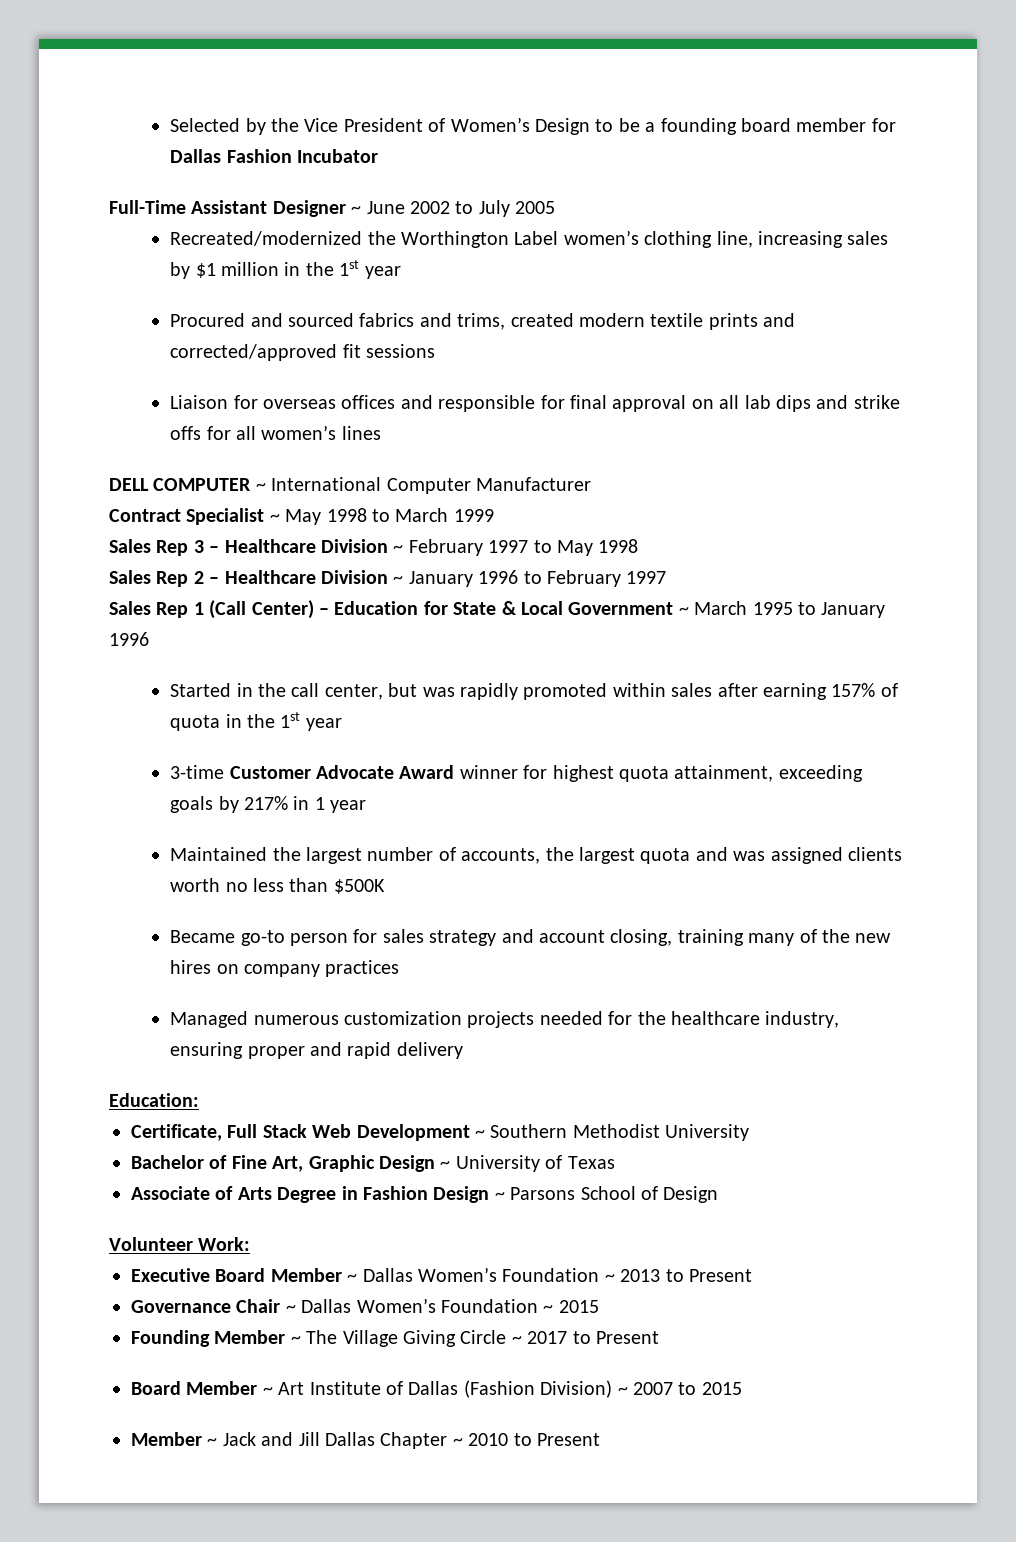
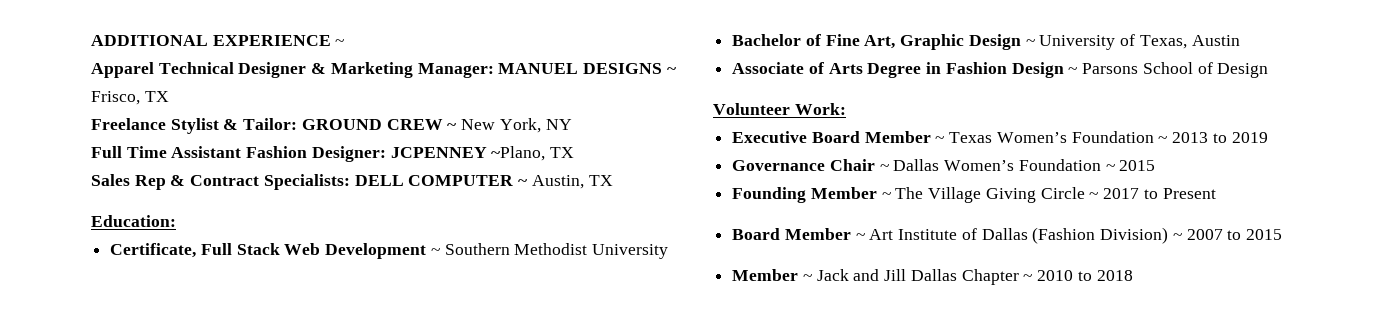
[170,117,896,135] [170,149,379,163] [109,200,556,217] [170,230,889,248] [170,260,401,279] [170,313,796,330] [170,344,436,361] [170,395,900,412] [170,425,381,440] [109,477,591,494] [109,508,494,525] [109,539,639,556] [109,570,667,587] [109,600,886,619] [109,632,149,646] [170,683,898,700] [170,712,342,731] [170,765,863,782] [170,796,367,813] [170,847,903,864] [170,878,385,894] [170,929,892,946] [170,960,400,977] [170,1011,840,1028] [170,1042,463,1059] Selected by the Vice President of Women’s Design to be a founding board member for Dallas Fashion Incubator // Full-Time Assistant Designer ~ June 2002 to July 2005 // Recreated/modernized the Worthington Label women’s clothing line, increasing sales by $1 million in the 1st year // Procured and sourced fabrics and trims, created modern textile prints and corrected/approved fit sessions // Liaison for overseas offices and responsible for final approval on all lab dips and strike offs for all women’s lines // DELL COMPUTER ~ International Computer Manufacturer // Contract Specialist ~ May 1998 to March 1999 // Sales Rep 3 – Healthcare Division ~ February 1997 to May 1998 // Sales Rep 2 – Healthcare Division ~ January 1996 to February 1997 // Sales Rep 1 (Call Center) – Education for State & Local Government ~ March 1995 to January 1996 // Started in the call center, but was rapidly promoted within sales after earning 157% of quota in the 1st year // 3-time Customer Advocate Award winner for highest quota attainment, exceeding goals by 217% in 1 year // Maintained the largest number of accounts, the largest quota and was assigned clients worth no less than $500K // Became go-to person for sales strategy and account closing, training many of the new hires on company practices // Managed numerous customization projects needed for the healthcare industry, ensuring proper and rapid delivery -> [91,35,345,46] [91,62,676,78] [91,91,169,105] [91,118,572,134] [91,146,575,162] [91,174,613,190] ADDITIONAL EXPERIENCE ~ // Apparel Technical Designer & Marketing Manager: MANUEL DESIGNS ~ Frisco, TX // Freelance Stylist & Tailor: GROUND CREW ~ New York, NY // Full Time Assistant Fashion Designer: JCPENNEY ~Plano, TX // Sales Rep & Contract Specialists: DELL COMPUTER ~ Austin, TX
[567,1156,615,1169] Texas -> [1139,35,1240,49] Texas, Austin
[362,1268,413,1282] Dallas -> [949,132,993,143] Texas
[688,1269,752,1282] Present -> [1231,132,1268,143] 2019
[536,1433,600,1446] Present -> [1096,270,1133,281] 2018

